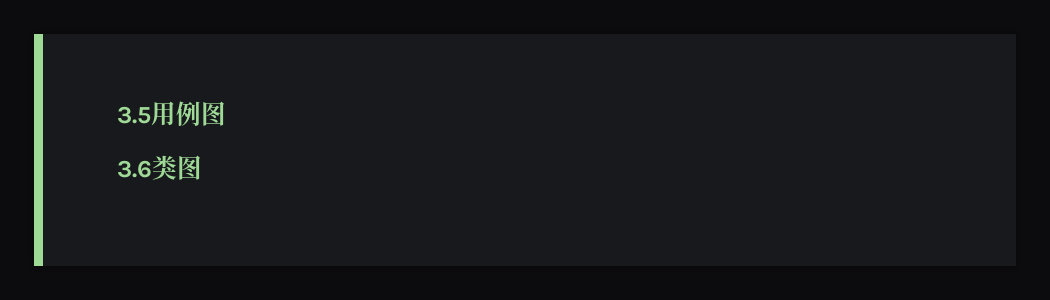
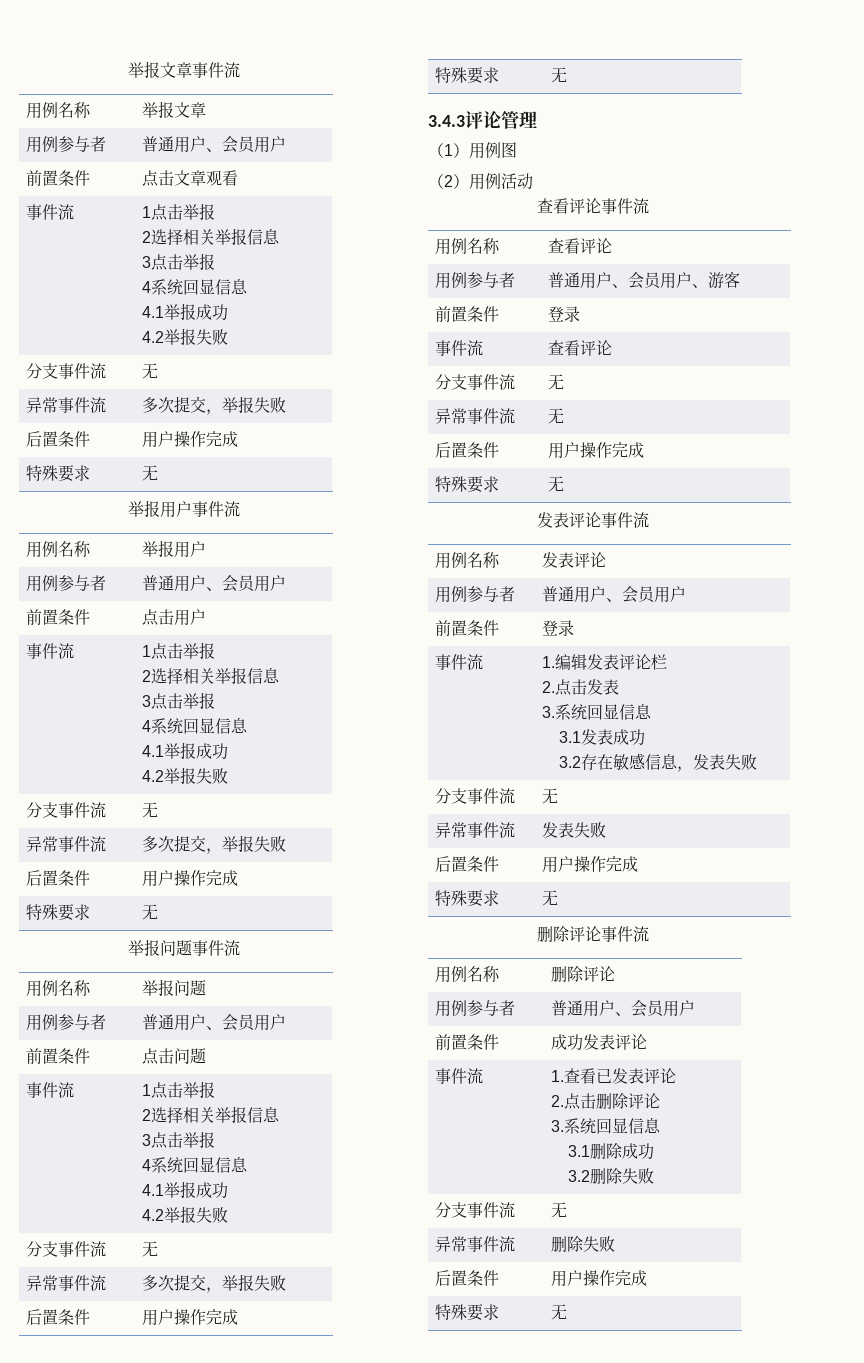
[117,101,226,126] [117,155,202,180] 3.5用例图 // 3.6类图 -> [127,61,240,78] [25,102,91,119] [141,101,206,118] [25,136,106,153] [141,136,286,153] [25,170,90,186] [141,170,238,187] [25,204,74,220] [141,203,215,221] [141,228,280,245] [141,253,215,271] [141,279,248,295] [141,303,228,321] [141,328,228,345] [25,363,106,379] [141,363,158,379] [25,397,106,413] [141,396,286,415] [25,431,90,447] [141,431,238,448] [25,465,90,482] [141,465,158,481] [127,500,240,518] [25,541,91,558] [141,540,206,558] [25,575,106,592] [141,575,286,592] [25,609,90,625] [141,609,206,626] [25,643,74,659] [141,642,215,660] [141,667,280,684] [141,692,215,710] [141,718,248,734] [141,742,228,760] [141,767,228,784] [25,802,106,818] [141,802,158,818] [25,836,106,852] [141,835,286,854] [25,870,90,886] [141,870,238,887] [25,904,90,921] [141,904,158,920] [127,939,240,956] [25,980,91,997] [141,979,206,996] [25,1014,106,1031] [141,1014,286,1031] [25,1048,90,1064] [141,1048,206,1065] [25,1082,74,1098] [141,1081,215,1099] [141,1106,280,1123] [141,1131,215,1149] [141,1157,248,1173] [141,1181,228,1199] [141,1206,228,1223] [25,1241,106,1257] [141,1241,158,1257] [25,1275,106,1291] [141,1274,286,1293] [25,1309,90,1325] [141,1309,238,1326] [434,67,499,84] [550,67,567,83] [428,111,537,129] [428,142,517,159] [428,173,533,190] [536,198,649,214] [434,238,500,255] [547,238,612,254] [434,272,515,289] [547,271,740,289] [434,306,499,322] [547,306,580,322] [434,340,483,356] [547,340,612,356] [434,374,515,390] [547,374,564,390] [434,408,515,424] [547,408,564,424] [434,442,499,458] [547,442,644,459] [434,476,499,493] [547,476,564,492] [536,512,649,528] [434,552,500,569] [541,552,606,568] [434,586,515,603] [541,586,686,603] [434,620,499,636] [541,620,574,636] [434,654,483,670] [541,654,667,670] [541,679,619,696] [541,704,652,720] [559,729,646,746] [559,753,758,772] [434,788,515,804] [541,788,558,804] [434,822,515,838] [541,822,606,838] [434,856,499,872] [541,856,638,873] [434,890,499,907] [541,890,558,906] [536,926,649,942] [434,966,500,983] [550,966,615,982] [434,1000,515,1017] [550,1000,695,1017] [434,1034,499,1050] [550,1034,647,1051] [434,1068,483,1084] [550,1068,676,1084] [550,1093,660,1110] [550,1118,661,1134] [568,1143,655,1160] [568,1168,655,1184] [434,1202,515,1218] [550,1202,567,1218] [434,1236,515,1252] [550,1236,615,1252] [434,1270,499,1286] [550,1270,647,1287] [434,1304,499,1321] [550,1304,567,1320] 举报文章事件流 // 用例名称 | 举报文章 // 用例参与者 | 普通用户、会员用户 // 前置条件 | 点击文章观看 // 事件流 | 1点击举报 // 2选择相关举报信息 // 3点击举报 // 4系统回显信息 // 4.1举报成功 // 4.2举报失败 // 分支事件流 | 无 // 异常事件流 | 多次提交，举报失败 // 后置条件 | 用户操作完成 // 特殊要求 | 无 // 举报用户事件流 // 用例名称 | 举报用户 // 用例参与者 | 普通用户、会员用户 // 前置条件 | 点击用户 // 事件流 | 1点击举报 // 2选择相关举报信息 // 3点击举报 // 4系统回显信息 // 4.1举报成功 // 4.2举报失败 // 分支事件流 | 无 // 异常事件流 | 多次提交，举报失败 // 后置条件 | 用户操作完成 // 特殊要求 | 无 // 举报问题事件流 // 用例名称 | 举报问题 // 用例参与者 | 普通用户、会员用户 // 前置条件 | 点击问题 // 事件流 | 1点击举报 // 2选择相关举报信息 // 3点击举报 // 4系统回显信息 // 4.1举报成功 // 4.2举报失败 // 分支事件流 | 无 // 异常事件流 | 多次提交，举报失败 // 后置条件 | 用户操作完成 // 特殊要求 | 无 // 3.4.3评论管理 // （1）用例图 // （2）用例活动 // 查看评论事件流 // 用例名称 | 查看评论 // 用例参与者 | 普通用户、会员用户、游客 // 前置条件 | 登录 // 事件流 | 查看评论 // 分支事件流 | 无 // 异常事件流 | 无 // 后置条件 | 用户操作完成 // 特殊要求 | 无 // 发表评论事件流 // 用例名称 | 发表评论 // 用例参与者 | 普通用户、会员用户 // 前置条件 | 登录 // 事件流 | 1.编辑发表评论栏 // 2.点击发表 // 3.系统回显信息 // 3.1发表成功 // 3.2存在敏感信息，发表失败 // 分支事件流 | 无 // 异常事件流 | 发表失败 // 后置条件 | 用户操作完成 // 特殊要求 | 无 // 删除评论事件流 // 用例名称 | 删除评论 // 用例参与者 | 普通用户、会员用户 // 前置条件 | 成功发表评论 // 事件流 | 1.查看已发表评论 // 2.点击删除评论 // 3.系统回显信息 // 3.1删除成功 // 3.2删除失败 // 分支事件流 | 无 // 异常事件流 | 删除失败 // 后置条件 | 用户操作完成 // 特殊要求 | 无

